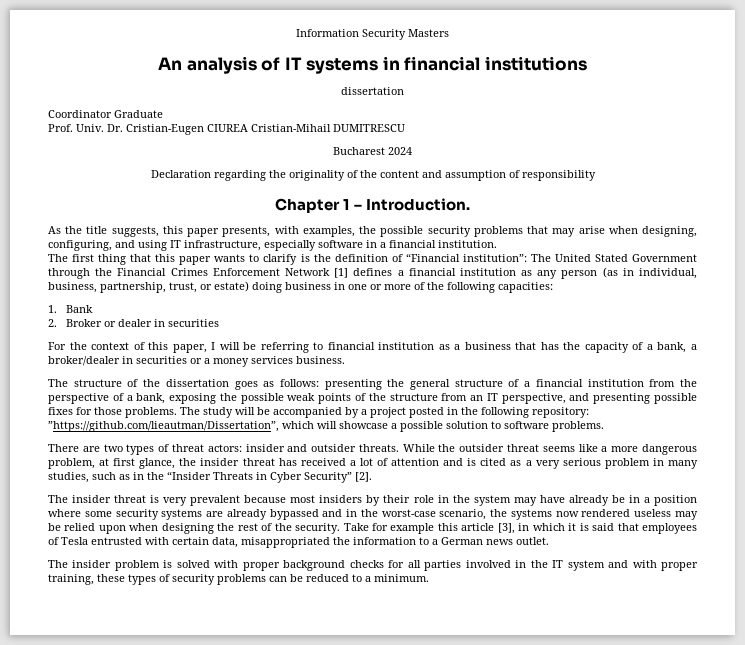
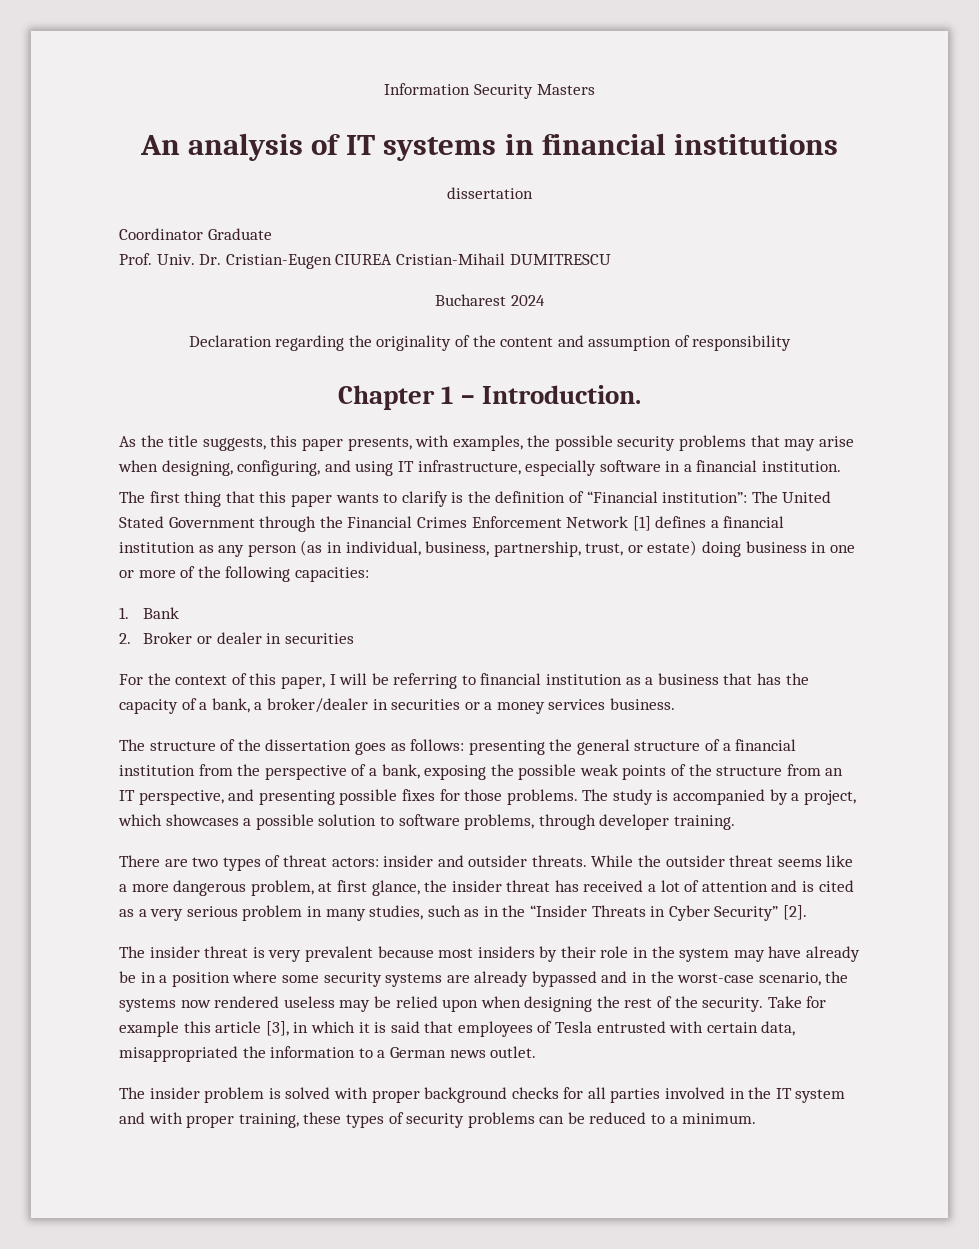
[235,407,270,415] will be -> [656,790,669,801] is
[370,407,589,418] [48,421,388,432] project posted in the following repository: ”https://github.com/lieautman/Dissertation”, which will showcase -> [803,790,856,805] [118,814,239,826] project, which showcases
[552,421,604,432] problems. -> [464,814,735,830] problems, through developer training.

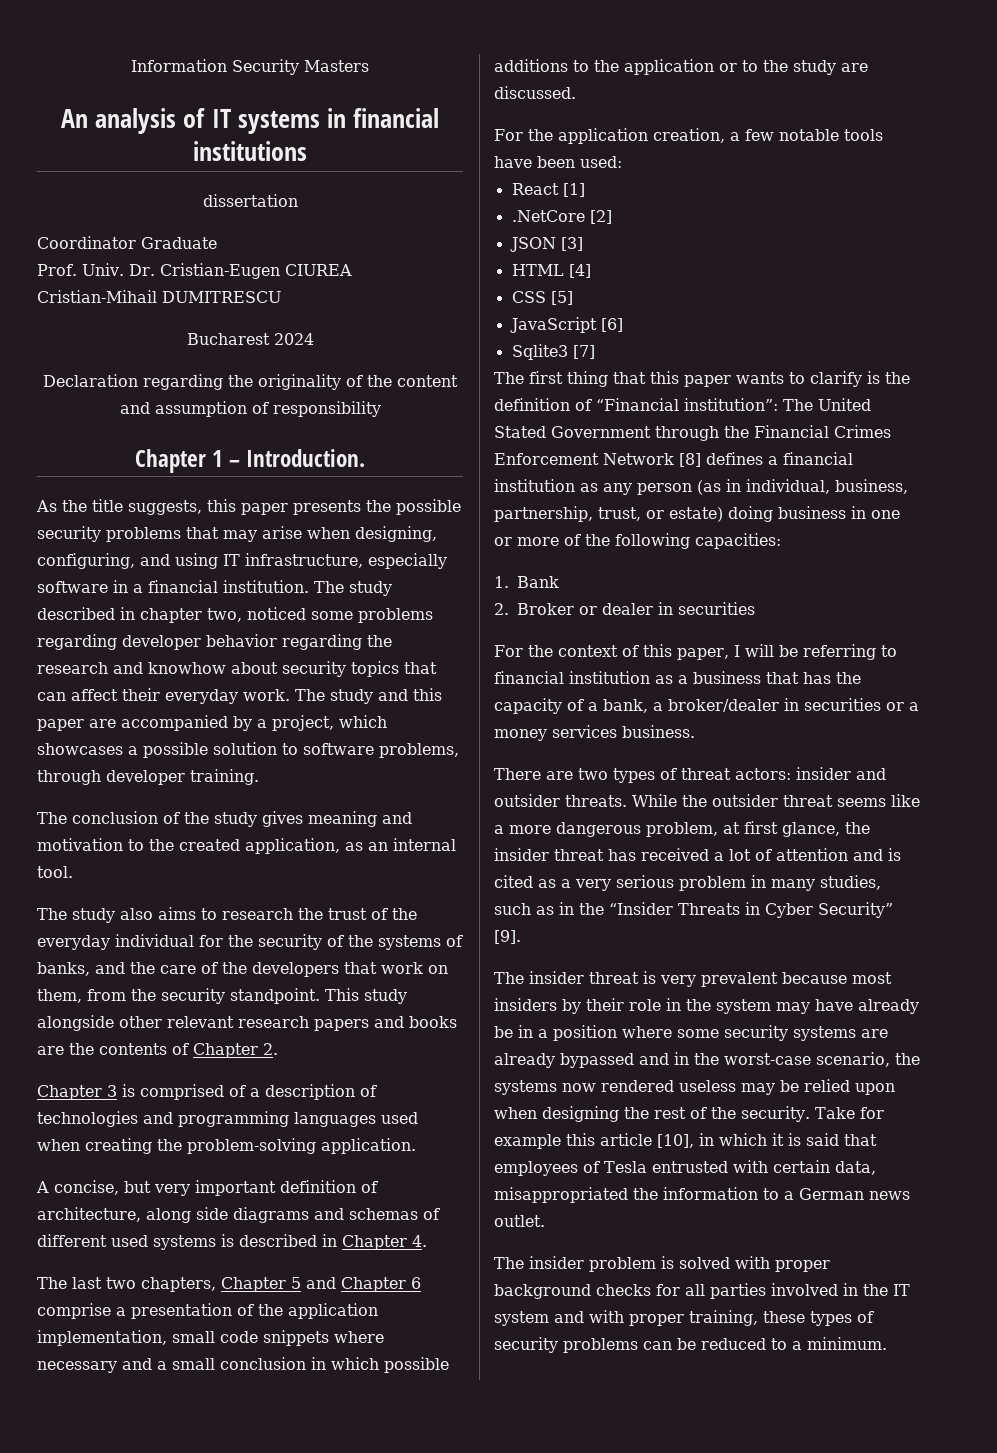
[347,435,523,451] presents, with examples, -> [293,500,361,515] presents
(842, 466) none -> [314,581,392,596] [37,607,433,623] [37,634,392,650] [37,661,437,677] [37,688,442,704] [37,715,387,731] [37,742,459,758] [37,769,259,785] [37,811,412,827] [37,838,456,854] [37,866,73,878] [37,907,417,923] [37,934,463,950] [37,962,448,977] [37,988,407,1004] [37,1015,457,1031] [37,1043,278,1058] [37,1084,377,1100] [37,1111,418,1127] [37,1138,416,1154] [36,1180,378,1196] [37,1207,440,1223] [37,1234,427,1250] [37,1277,421,1292] [37,1303,378,1319] [37,1330,384,1346] [37,1357,449,1373] [494,59,868,75] [494,86,576,99] [494,128,883,144] [494,156,622,168] [511,183,585,197] [511,210,612,224] [509,237,583,252] [511,264,591,278] [511,291,573,305] [509,317,623,333] [511,344,595,360] The study described in chapter two, noticed some problems regarding developer behavior regarding the research and knowhow about security topics that can affect their everyday work. The study and this paper are accompanied by a project, which showcases a possible solution to software problems, through developer training. // The conclusion of the study gives meaning and motivation to the created application, as an internal tool. // The study also aims to research the trust of the everyday individual for the security of the systems of banks, and the care of the developers that work on them, from the security standpoint. This study alongside other relevant research papers and books are the contents of Chapter 2. // Chapter 3 is comprised of a description of technologies and programming languages used when creating the problem-solving application. // A concise, but very important definition of architecture, along side diagrams and schemas of different used systems is described in Chapter 4. // The last two chapters, Chapter 5 and Chapter 6 comprise a presentation of the application implementation, small code snippets where necessary and a small conclusion in which possible additions to the application or to the study are discussed. // For the application creation, a few notable tools have been used: // React [1] // .NetCore [2] // JSON [3] // HTML [4] // CSS [5] // JavaScript [6] // Sqlite3 [7]
[632,516,651,531] [1] -> [679,453,701,467] [8]
[119,739,797,755] [119,764,844,780] [119,789,856,805] [118,814,735,830] // The structure of the dissertation goes as follows: presenting the general structure of a financial institution from the perspective of a bank, exposing the possible weak points of the structure from an IT perspective, and presenting possible fixes for those problems. The study is accompanied by a project, which showcases a possible solution to software problems, through developer training. -> (695, 731) none
[783,905,808,920] [2]. -> [494,930,521,944] [9].
[265,1021,289,1036] [3], -> [657,1134,694,1148] [10],

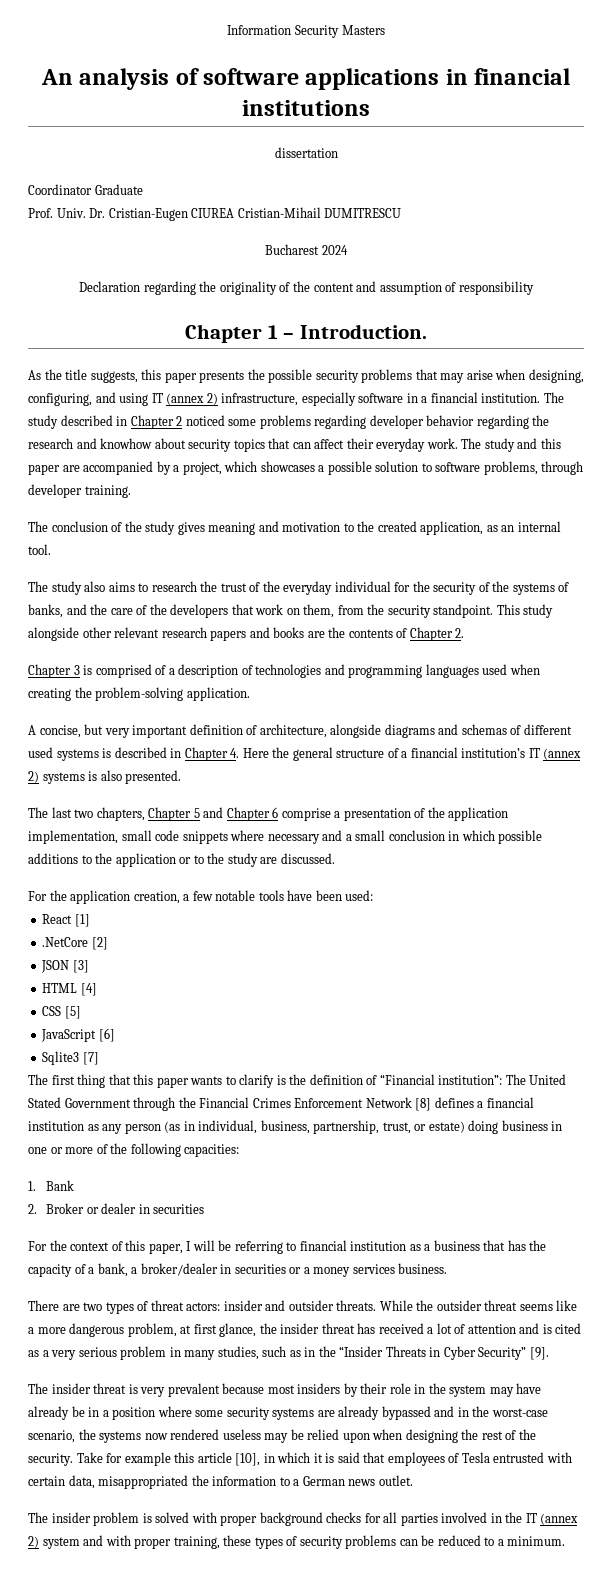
[211,109,320,134] IT systems -> [203,68,440,90] software applications
(240, 560) none -> [166,393,218,405] (annex 2)
[140,608,242,623] chapter two, -> [130,415,183,429] Chapter 2
[146,1207,228,1223] along side -> [330,724,382,738] alongside
(427, 1241) none -> [242,747,582,761] [28,770,182,784] Here the general structure of a financial institution’s IT (annex 2) systems is also presented.
(910, 1290) none -> [540,1513,579,1525] [28,1536,39,1548] (annex 2)

